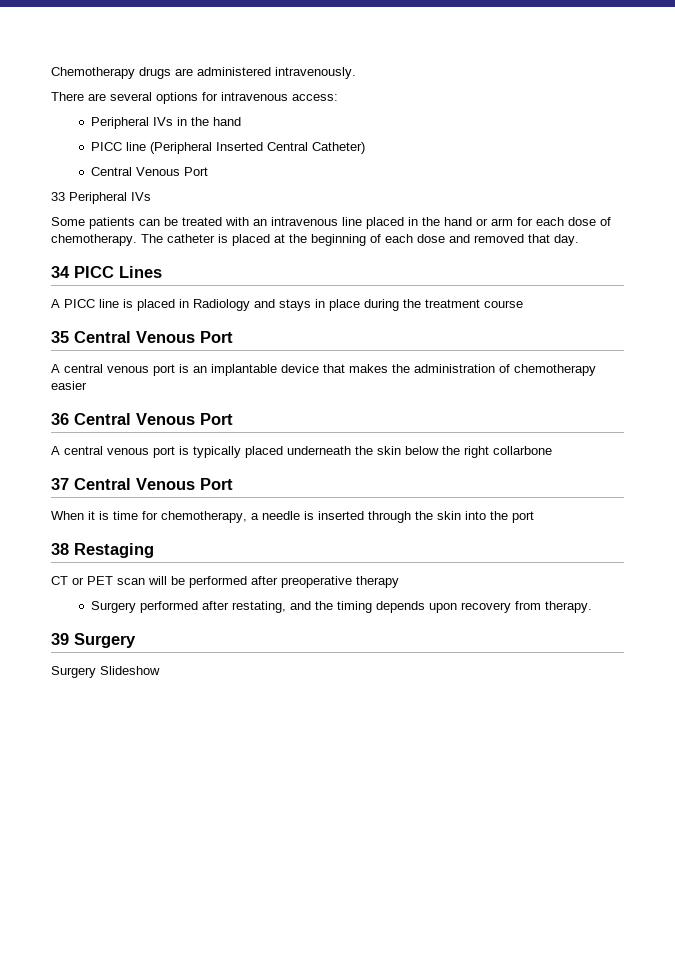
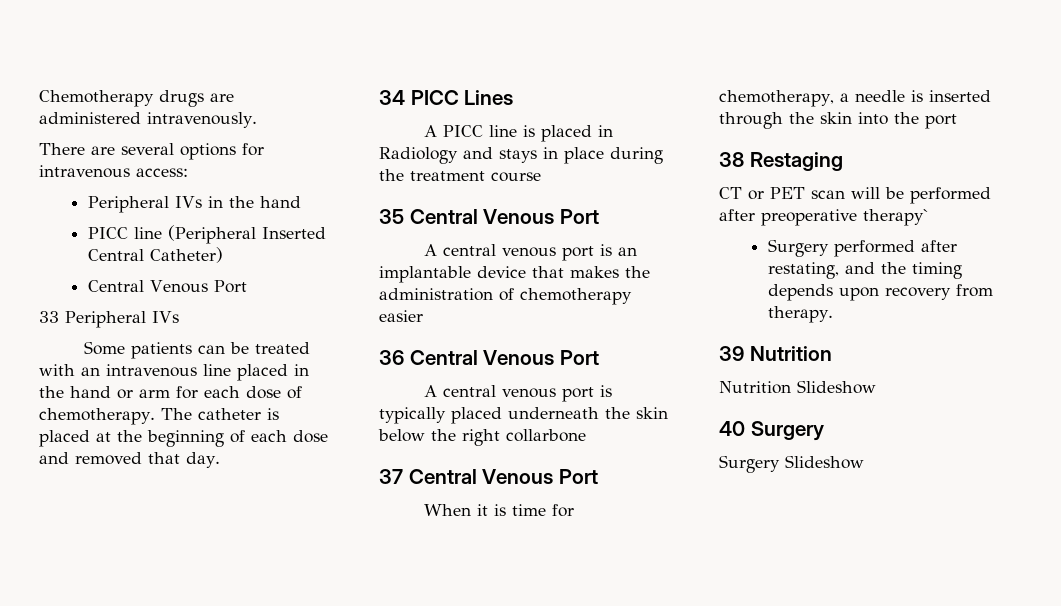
[356,576,399,588] therapy -> [863,209,929,226] therapy`
(69, 639) none -> [749,346,832,361] [719,380,876,394] [719,421,745,436] Nutrition // Nutrition Slideshow // 40

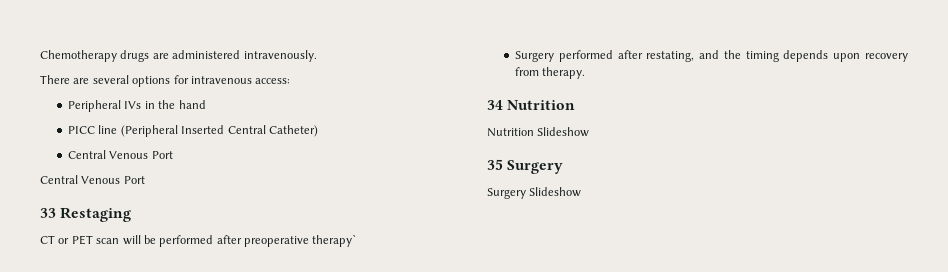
[39,311,179,328] [83,341,310,359] [39,364,309,381] [39,386,302,399] [39,408,279,425] [39,430,328,447] [39,452,220,468] [379,90,514,105] [423,125,613,142] [379,147,663,164] [379,169,541,182] [379,209,599,224] [423,244,637,261] [379,266,650,283] [379,288,632,305] [379,310,423,322] [379,350,599,365] [423,385,612,402] [379,407,668,424] [378,429,586,446] [379,469,598,484] [423,504,574,517] [719,90,991,107] [719,112,957,129] [719,152,744,167] 33 Peripheral IVs // Some patients can be treated with an intravenous line placed in the hand or arm for each dose of chemotherapy. The catheter is placed at the beginning of each dose and removed that day. // 34 PICC Lines // A PICC line is placed in Radiology and stays in place during the treatment course // 35 Central Venous Port // A central venous port is an implantable device that makes the administration of chemotherapy easier // 36 Central Venous Port // A central venous port is typically placed underneath the skin below the right collarbone // 37 Central Venous Port // When it is time for chemotherapy, a needle is inserted through the skin into the port // 38 -> [40,175,145,184] [40,208,56,218] Central Venous Port // 33
[719,346,744,361] 39 -> [487,100,503,110] 34
[719,421,745,436] 40 -> [487,159,503,170] 35

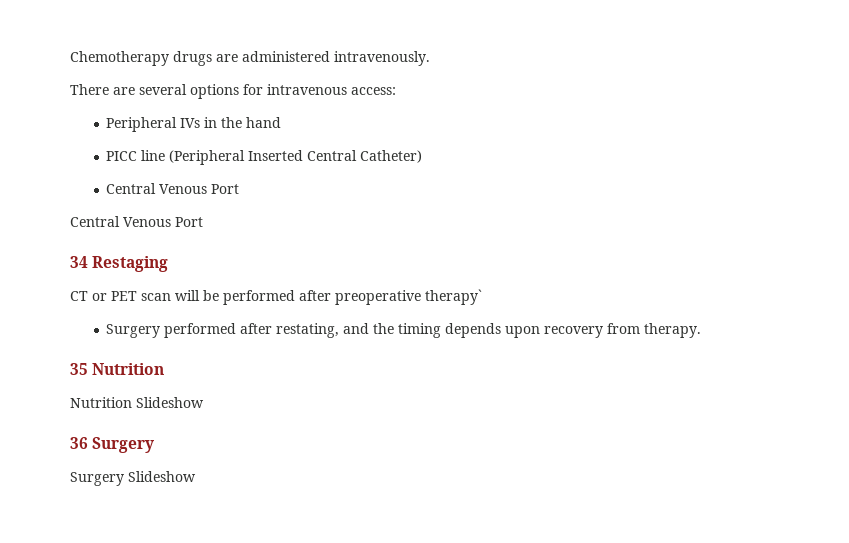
[40,208,56,218] 33 -> [70,256,88,268] 34
[487,100,503,110] 34 -> [70,363,88,375] 35
[487,159,503,170] 35 -> [70,437,88,449] 36

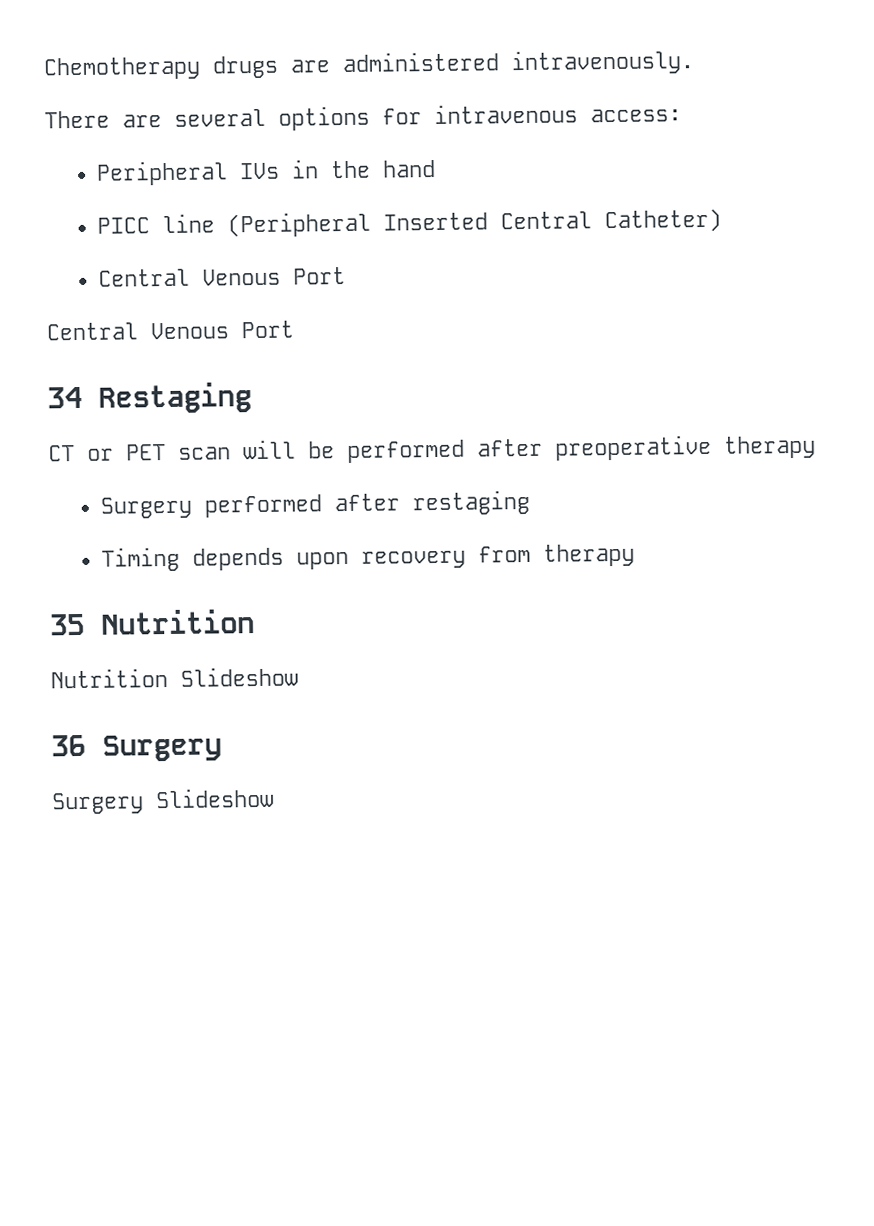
[425,289,482,305] therapy` -> [724,435,816,459] therapy
[276,323,442,338] restating, and the timing -> [411,489,530,516] [100,546,180,572] restaging // Timing
[644,323,702,338] therapy. -> [542,543,635,567] therapy

